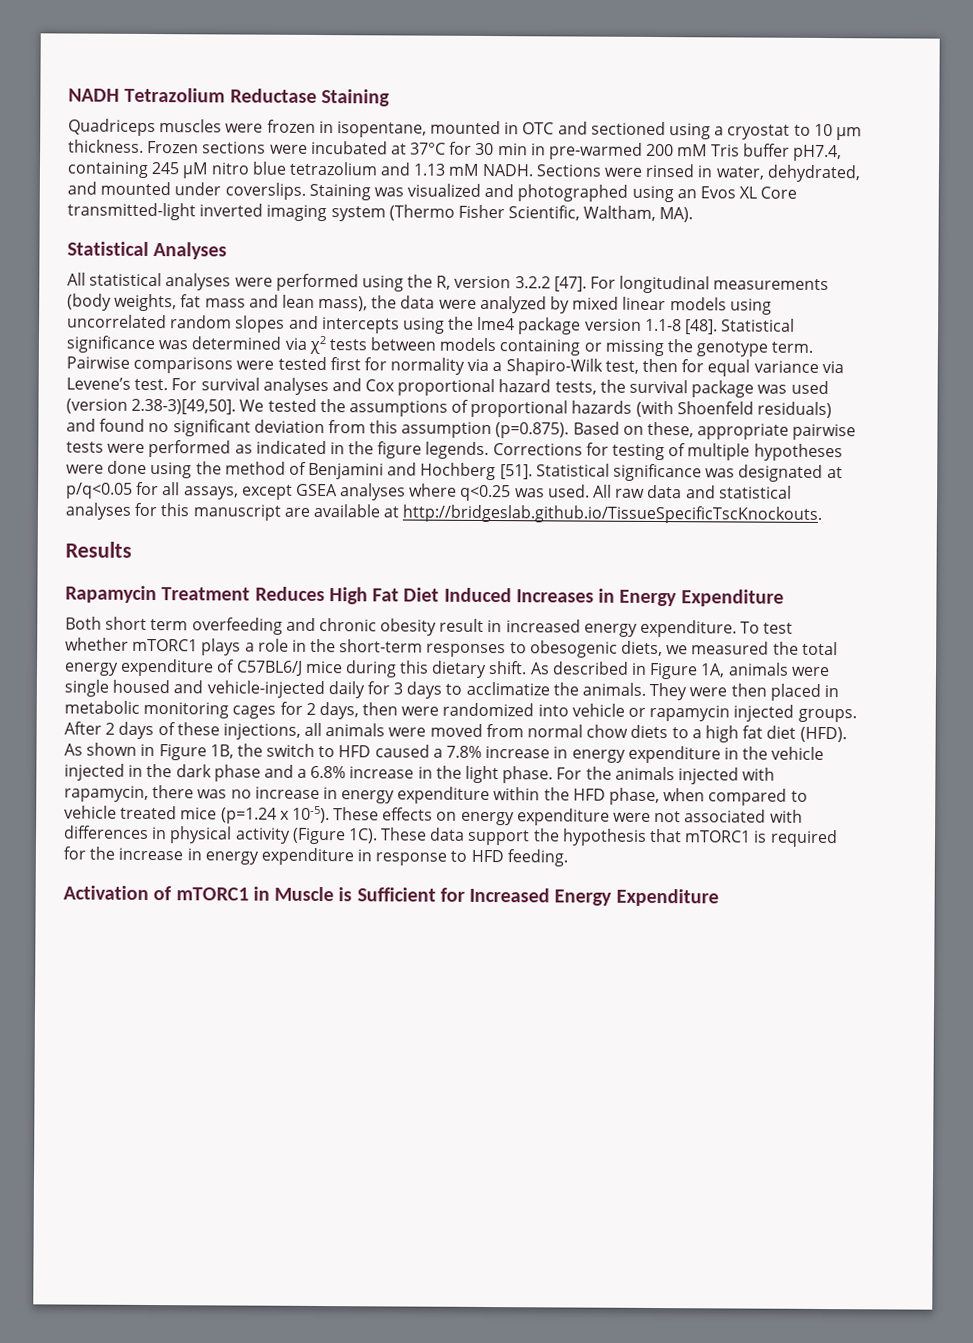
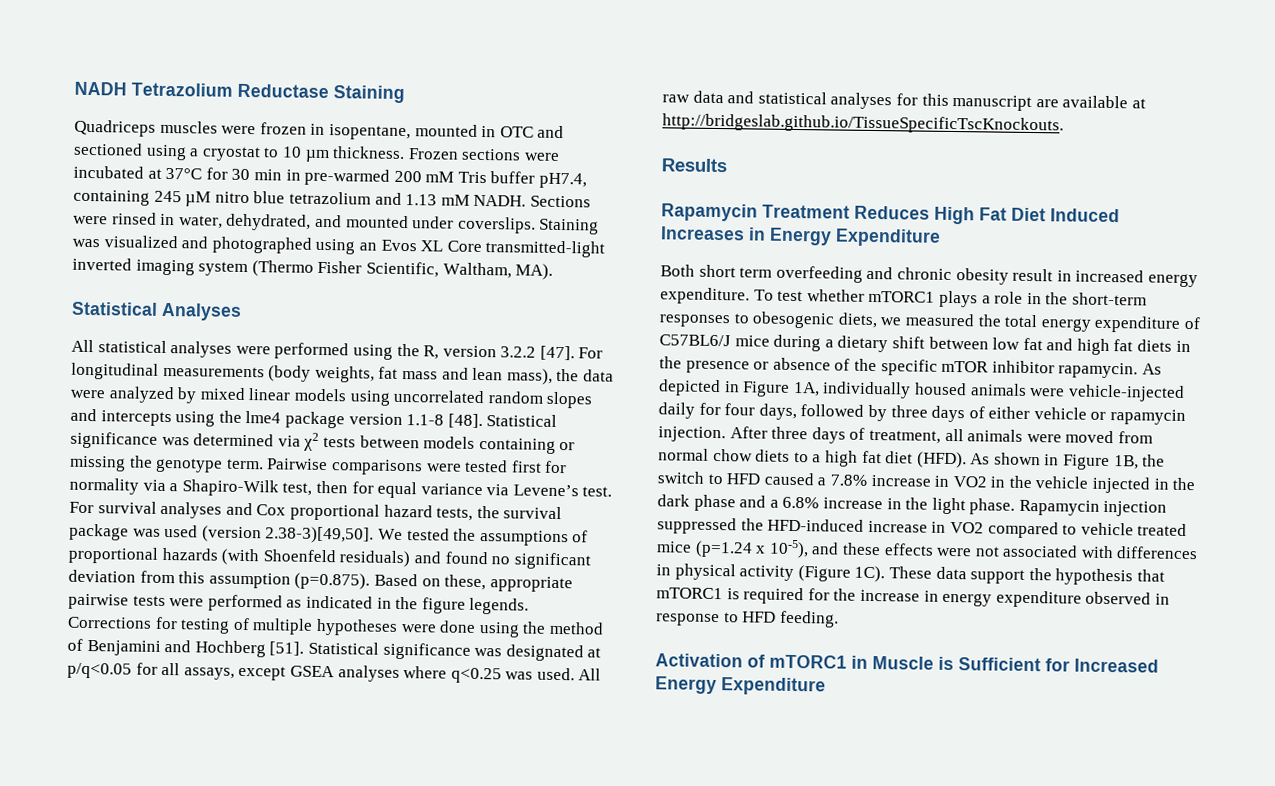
[399,660,830,680] [64,679,839,701] [64,700,857,723] [64,721,301,740] this dietary shift. As described in Figure 1A, animals were single housed and vehicle-injected daily for 3 days to acclimatize the animals. They were then placed in metabolic monitoring cages for 2 days, then were randomized into vehicle or rapamycin injected groups. After 2 days of these injections, -> [824,335,1191,356] [659,356,1162,379] [658,379,1185,402] [658,402,1187,425] [658,426,941,444] a dietary shift between low fat and high fat diets in the presence or absence of the specific mTOR inhibitor rapamycin. As depicted in Figure 1A, individually housed animals were vehicle-injected daily for four days, followed by three days of either vehicle or rapamycin injection. After three days of treatment,
[571,745,721,764] energy expenditure -> [952,476,987,488] VO2
[556,766,776,785] [64,785,706,806] For the animals injected with rapamycin, there was no increase in energy expenditure within the HFD phase, when -> [1018,499,1168,517] [657,517,984,535] Rapamycin injection suppressed the HFD-induced increase in VO2
[291,805,610,826] 10-5). These effects on energy expenditure -> [768,539,934,559] 10-5), and these effects
(354, 856) none -> [1085,591,1152,605] observed

